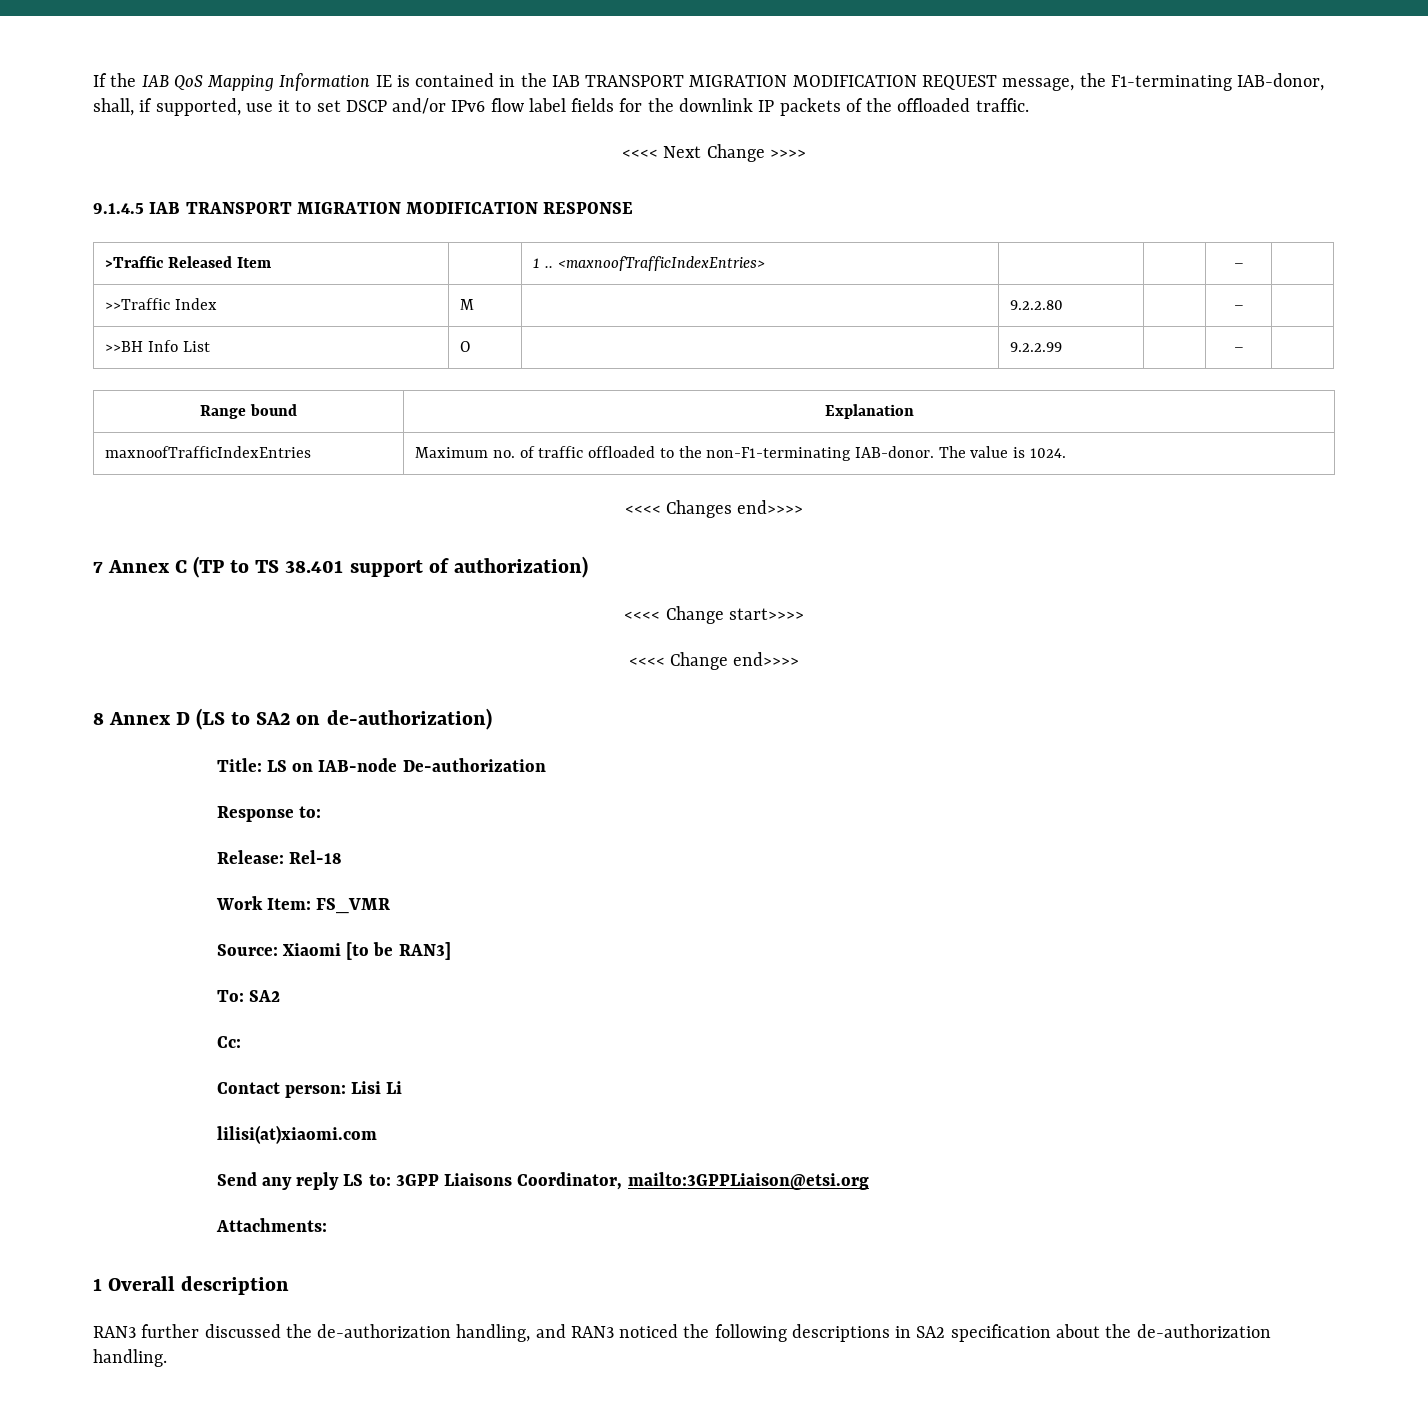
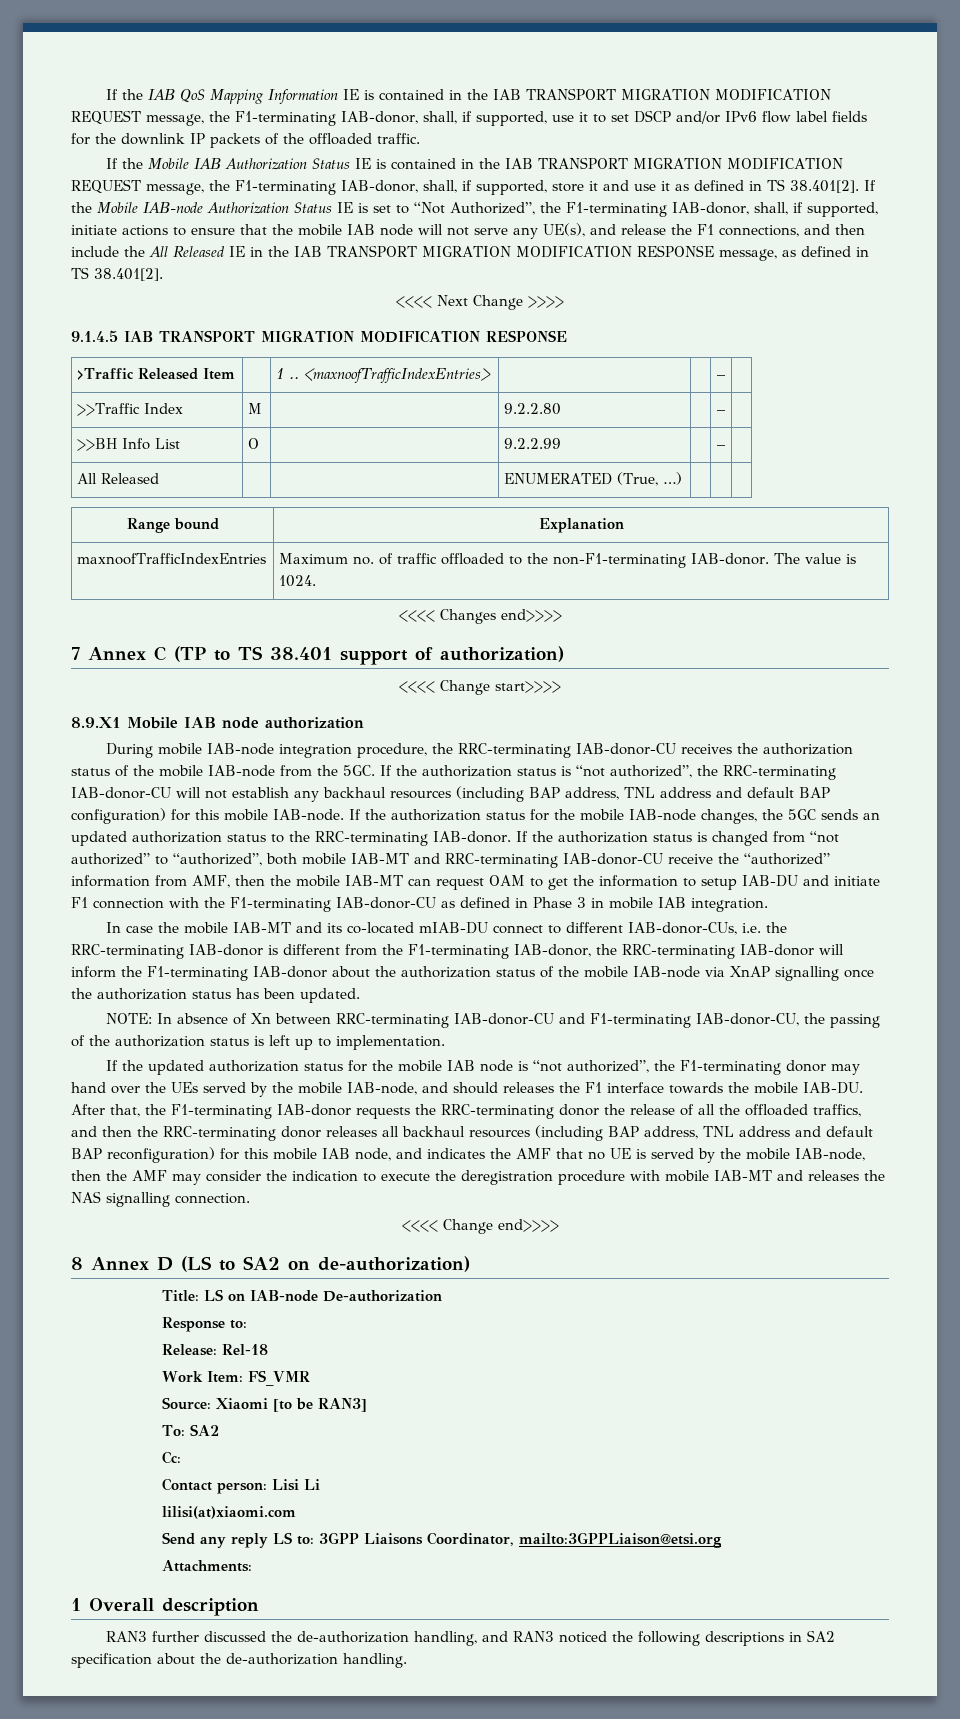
(1029, 105) none -> [105,157,843,170] [71,179,876,195] [71,202,878,217] [71,223,865,239] [71,245,869,261] [71,267,163,281] // If the Mobile IAB Authorization Status IE is contained in the IAB TRANSPORT MIGRATION MODIFICATION REQUEST message, the F1-terminating IAB-donor, shall, if supported, store it and use it as defined in TS 38.401[2]. If the Mobile IAB-node Authorization Status IE is set to “Not Authorized”, the F1-terminating IAB-donor, shall, if supported, initiate actions to ensure that the mobile IAB node will not serve any UE(s), and release the F1 connections, and then include the All Released IE in the IAB TRANSPORT MIGRATION MODIFICATION RESPONSE message, as defined in TS 38.401[2].
(1244, 349) none -> [77,473,160,484] [504,472,683,486] // All Released | | | ENUMERATED (True, …) | | |
(804, 614) none -> [71,717,364,729] [105,743,853,758] [71,765,836,780] [71,786,830,802] [71,808,880,824] [71,831,839,846] [71,853,830,868] [71,875,880,890] [71,897,768,912] [105,922,787,935] [71,944,844,959] [71,966,874,981] [71,988,360,1003] [105,1013,880,1028] [71,1035,445,1050] [105,1060,860,1075] [71,1082,863,1097] [71,1104,861,1119] [71,1125,873,1141] [71,1147,865,1163] [71,1170,885,1185] [71,1191,250,1207] // 8.9.X1 Mobile IAB node authorization // During mobile IAB-node integration procedure, the RRC-terminating IAB-donor-CU receives the authorization status of the mobile IAB-node from the 5GC. If the authorization status is “not authorized”, the RRC-terminating IAB-donor-CU will not establish any backhaul resources (including BAP address, TNL address and default BAP configuration) for this mobile IAB-node. If the authorization status for the mobile IAB-node changes, the 5GC sends an updated authorization status to the RRC-terminating IAB-donor. If the authorization status is changed from “not authorized” to “authorized”, both mobile IAB-MT and RRC-terminating IAB-donor-CU receive the “authorized” information from AMF, then the mobile IAB-MT can request OAM to get the information to setup IAB-DU and initiate F1 connection with the F1-terminating IAB-donor-CU as defined in Phase 3 in mobile IAB integration. // In case the mobile IAB-MT and its co-located mIAB-DU connect to different IAB-donor-CUs, i.e. the RRC-terminating IAB-donor is different from the F1-terminating IAB-donor, the RRC-terminating IAB-donor will inform the F1-terminating IAB-donor about the authorization status of the mobile IAB-node via XnAP signalling once the authorization status has been updated. // NOTE: In absence of Xn between RRC-terminating IAB-donor-CU and F1-terminating IAB-donor-CU, the passing of the authorization status is left up to implementation. // If the updated authorization status for the mobile IAB node is “not authorized”, the F1-terminating donor may hand over the UEs served by the mobile IAB-node, and should releases the F1 interface towards the mobile IAB-DU. After that, the F1-terminating IAB-donor requests the RRC-terminating donor the release of all the offloaded traffics, and then the RRC-terminating donor releases all backhaul resources (including BAP address, TNL address and default BAP reconfiguration) for this mobile IAB node, and indicates the AMF that no UE is served by the mobile IAB-node, then the AMF may consider the indication to execute the deregistration procedure with mobile IAB-MT and releases the NAS signalling connection.

